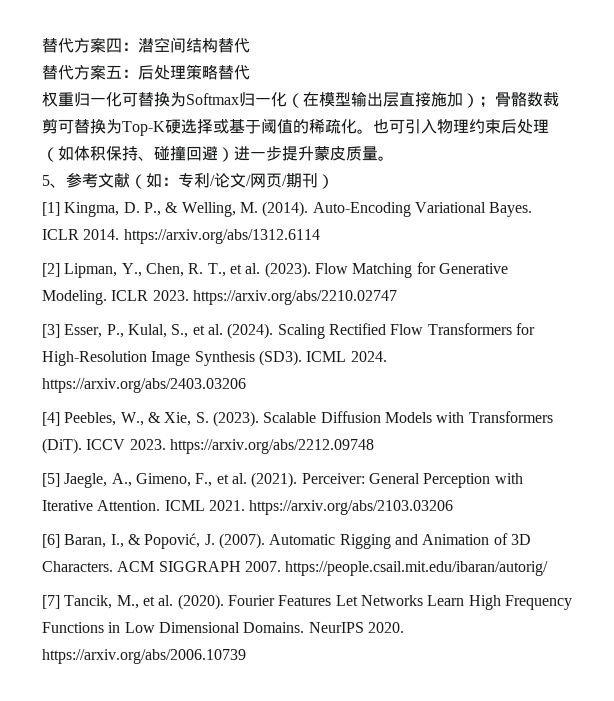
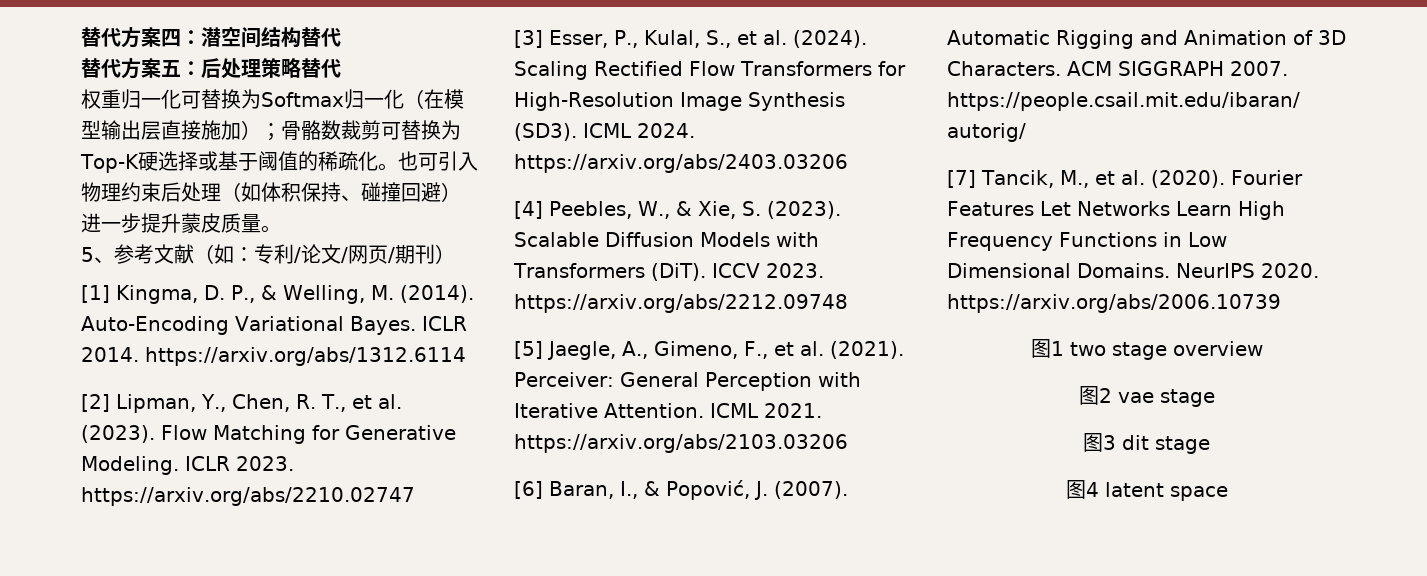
(246, 656) none -> [1030,339,1263,360] [1078,386,1215,407] [1083,433,1210,454] [1065,480,1228,501] // 图1 two stage overview // 图2 vae stage // 图3 dit stage // 图4 latent space

